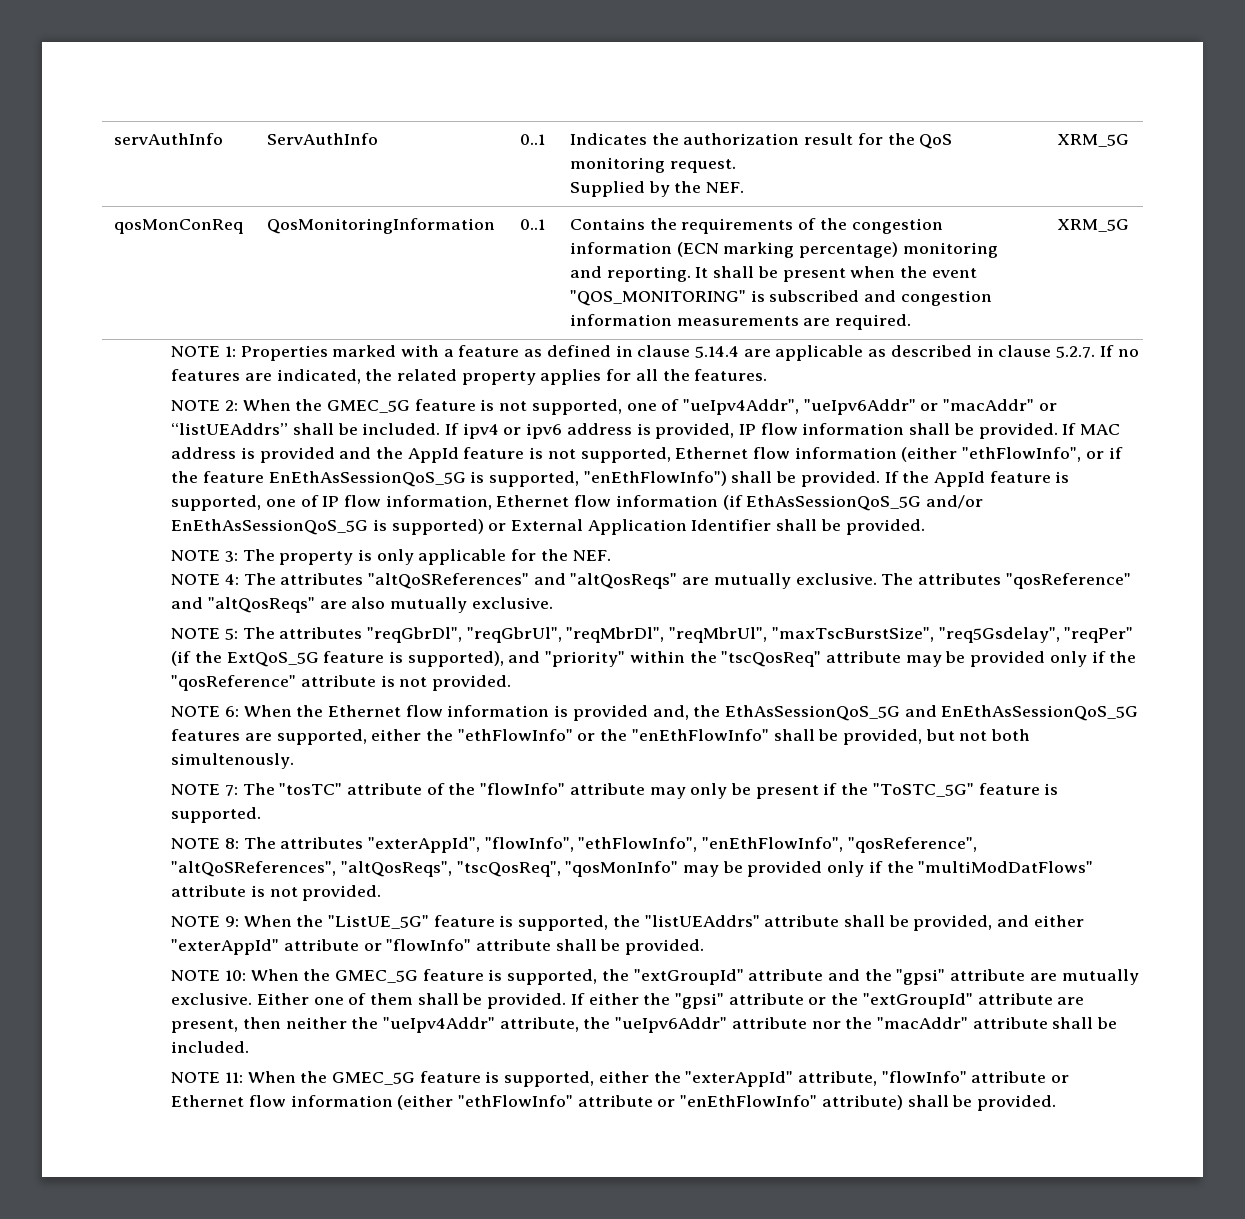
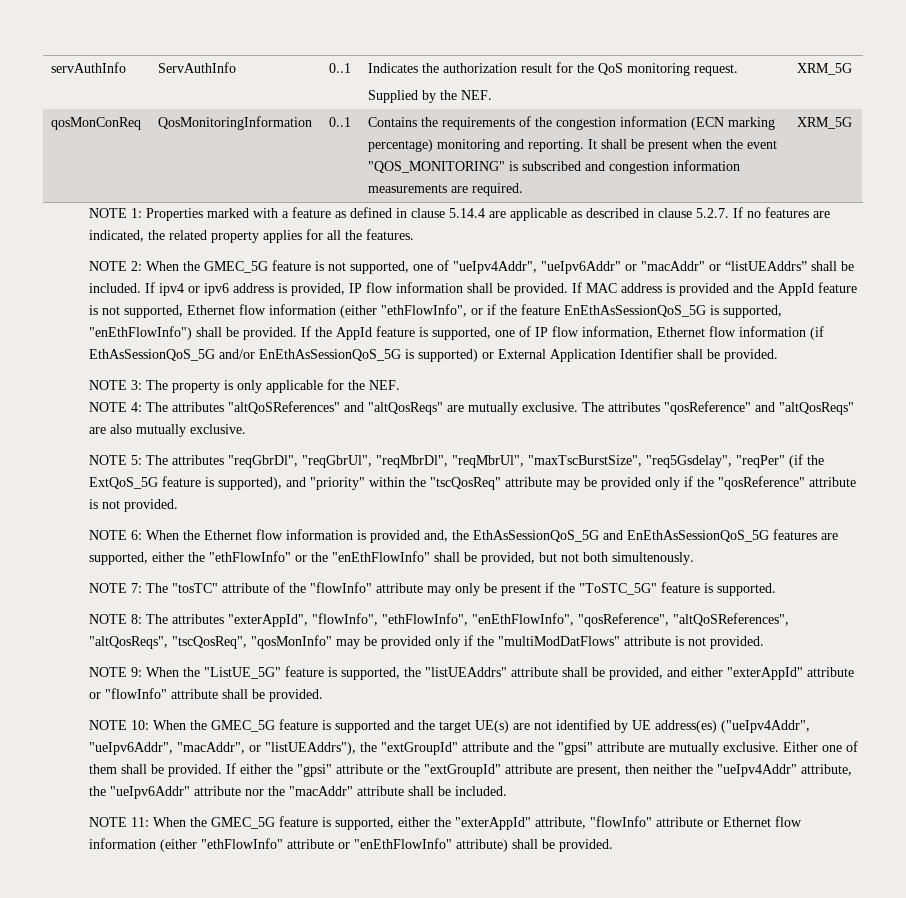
[507,969,598,985] supported, -> [334,719,810,733] [88,742,356,755] supported and the target UE(s) are not identified by UE address(es) ("ueIpv4Addr", "ueIpv6Addr", "macAddr", or "listUEAddrs"),

